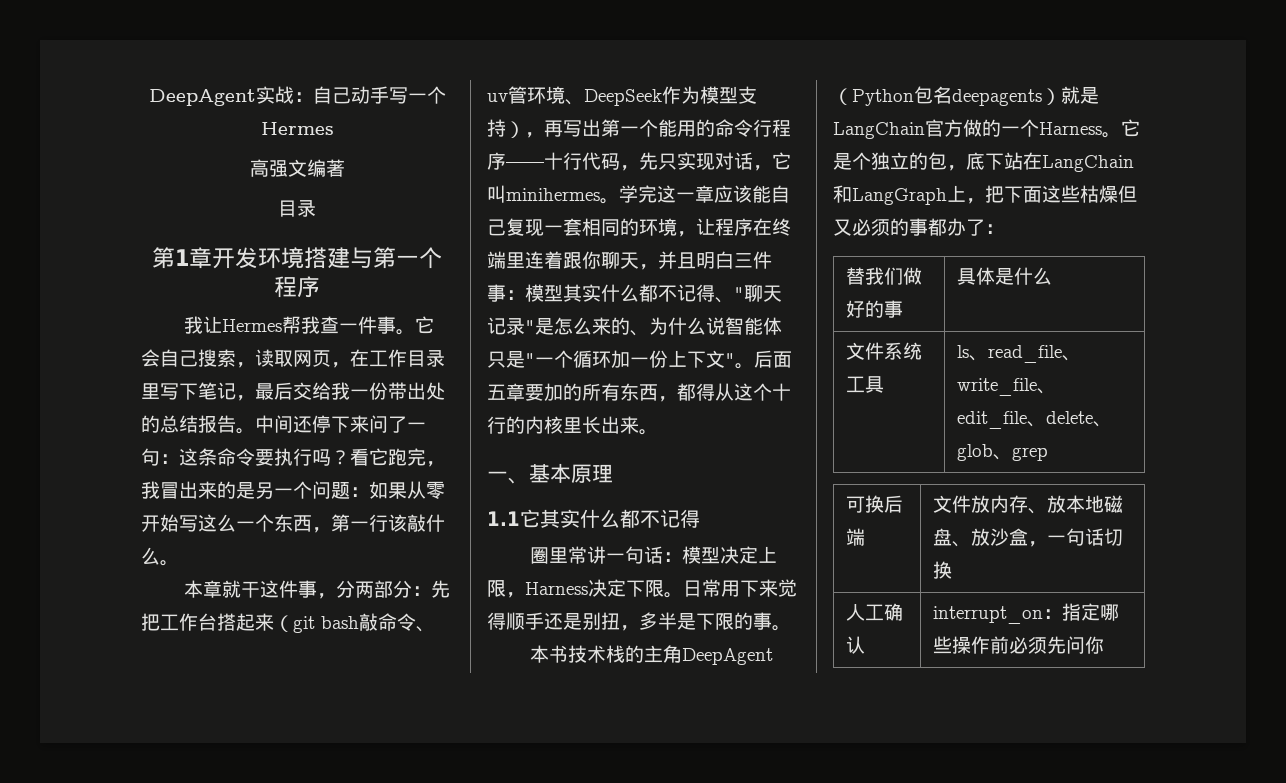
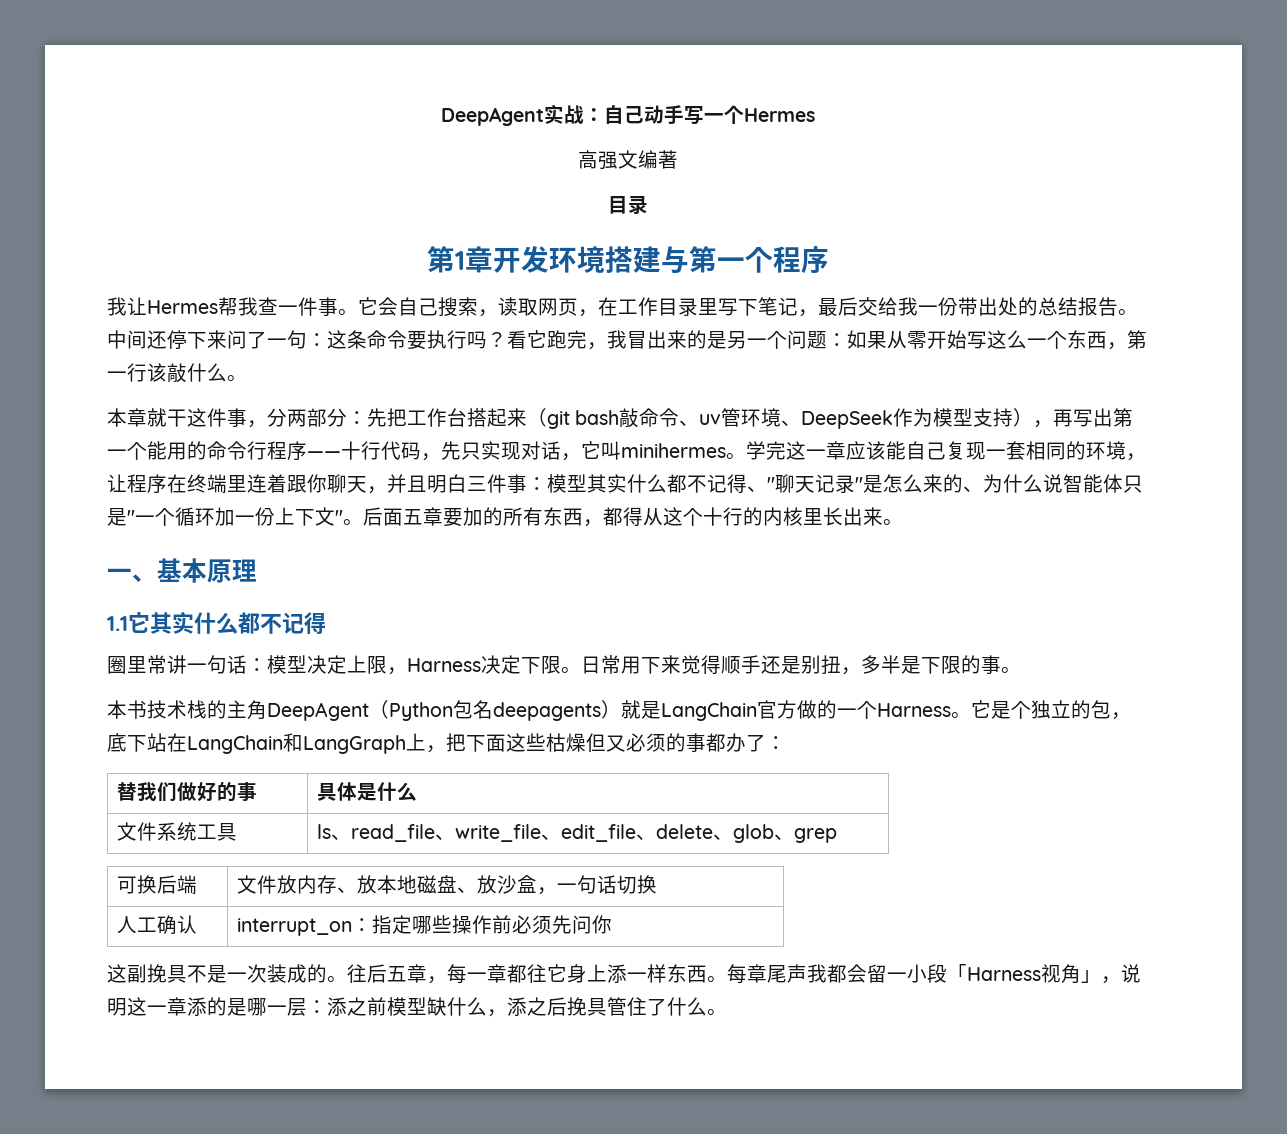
(1105, 645) none -> [107,964,1141,984] [107,997,727,1017] // 这副挽具不是一次装成的。往后五章，每一章都往它身上添一样东西。每章尾声我都会留一小段「Harness视角」，说明这一章添的是哪一层：添之前模型缺什么，添之后挽具管住了什么。

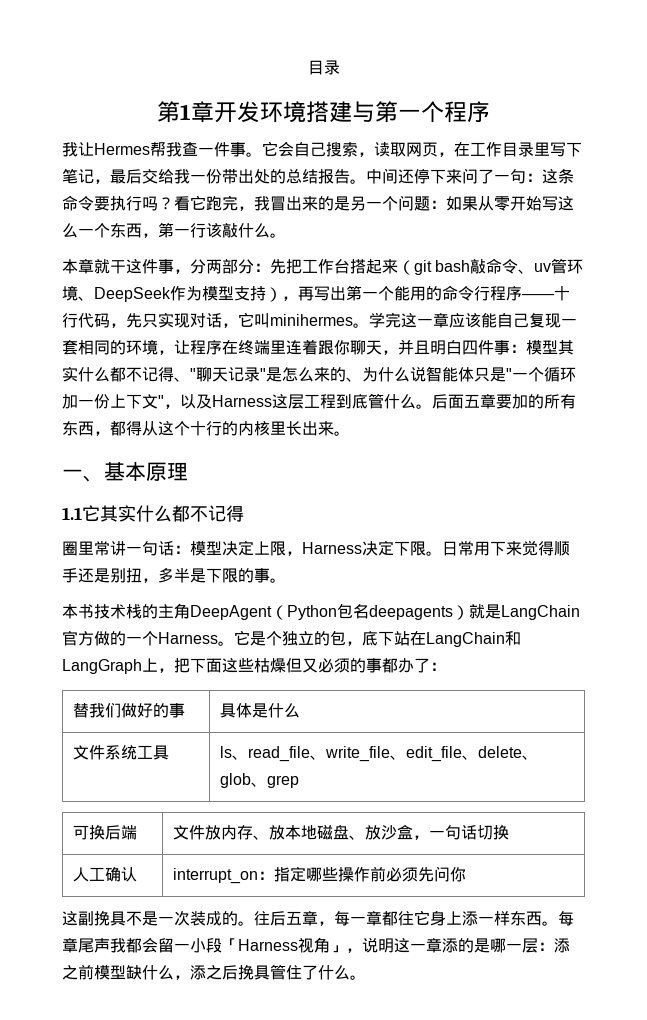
[440,104,815,126] [577,150,678,170] DeepAgent实战：自己动手写一个Hermes // 高强文编著 // -> (307, 67) none
[467,476,487,491] 三 -> [462,340,478,355] 四
(343, 517) none -> [164,393,416,409] ，以及Harness这层工程到底管什么

